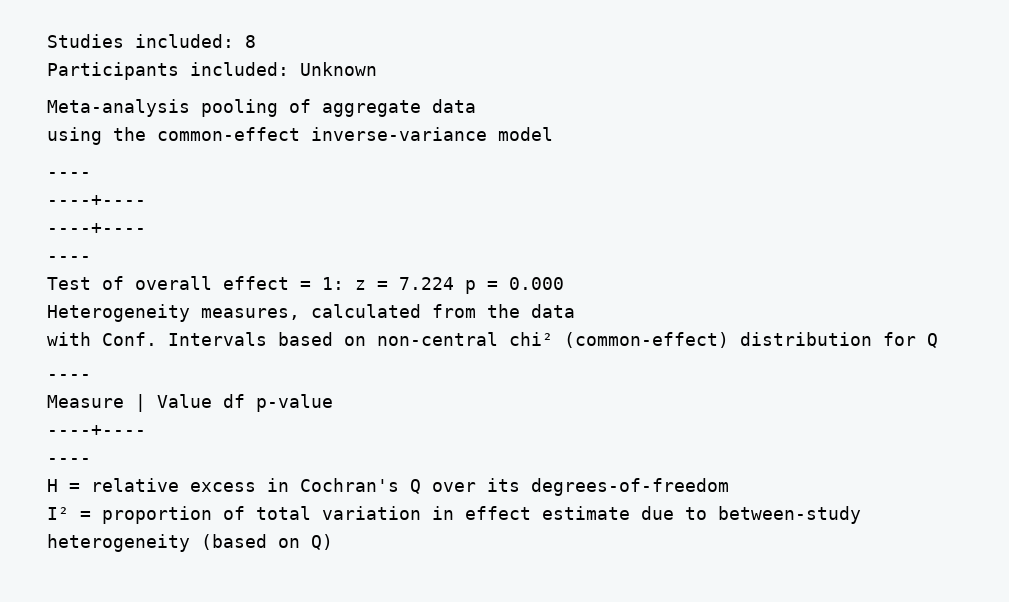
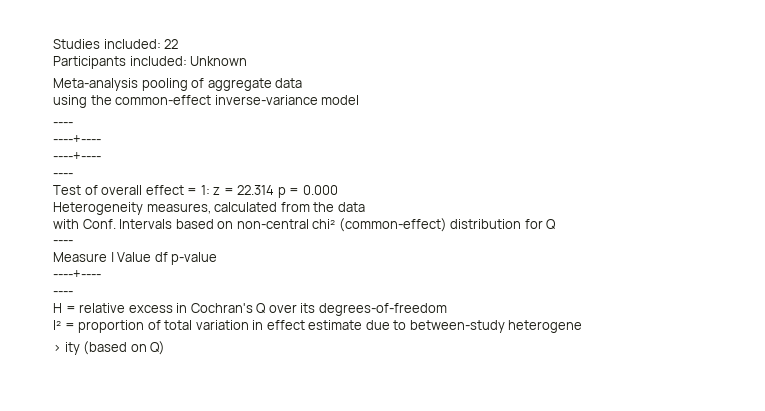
[245,35,256,48] 8 -> [164,39,179,49] 22
[399,277,454,290] 7.224 -> [237,185,275,195] 22.314
[47,534,190,552] heterogeneity -> [508,320,583,333] [53,342,80,355] heterogene // > ity

